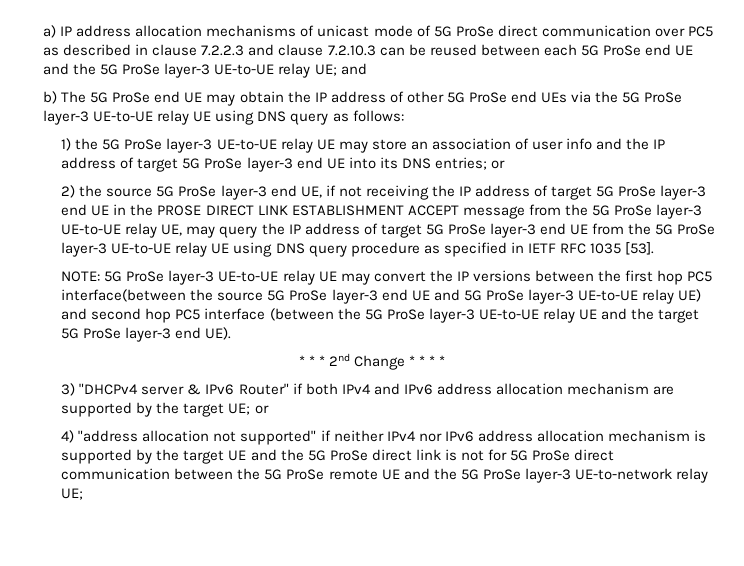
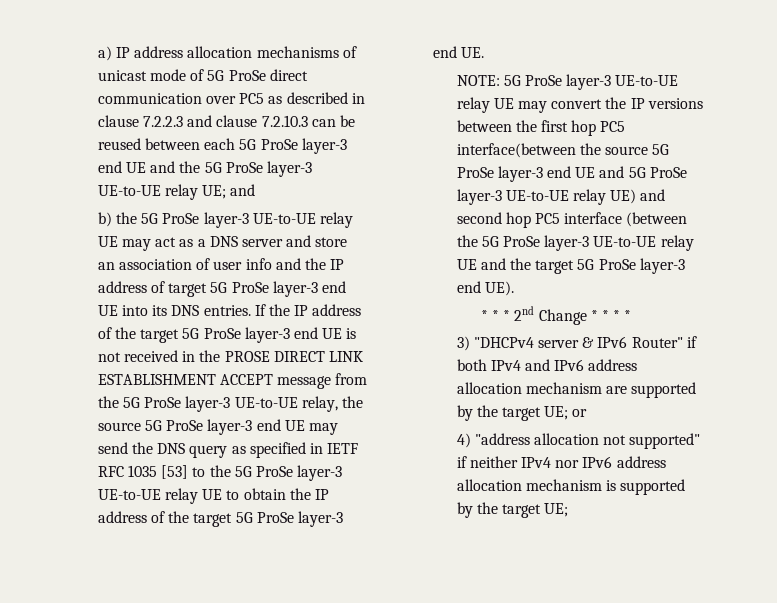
(641, 50) none -> [301,138,347,154] layer-3
[61,91,683,106] [43,110,404,125] [61,138,72,151] The 5G ProSe end UE may obtain the IP address of other 5G ProSe end UEs via the 5G ProSe layer-3 UE-to-UE relay UE using DNS query as follows: // 1) -> (112, 219) none
(368, 147) none -> [155,235,312,247] act as a DNS server and
[434,157,505,170] [61,185,707,200] [61,204,110,216] entries; or // 2) the source 5G ProSe layer-3 end UE, if not receiving the IP address of target 5G ProSe layer-3 end UE -> [203,304,362,316] [97,327,357,343] [97,350,178,362] entries. If the IP address of the target 5G ProSe layer-3 end UE is not received
[125,223,716,238] [61,242,654,257] relay UE, may query the IP address of target 5G ProSe layer-3 end UE from the 5G ProSe layer-3 UE-to-UE relay UE using DNS query procedure as specified in IETF RFC 1035 [53]. -> [301,396,363,412] [97,419,338,435] [97,442,359,458] [97,465,343,481] [97,488,329,504] [97,511,343,527] [432,46,484,58] relay, the source 5G ProSe layer-3 end UE may send the DNS query as specified in IETF RFC 1035 [53] to the 5G ProSe layer-3 UE-to-UE relay UE to obtain the IP address of the target 5G ProSe layer-3 end UE.
[228,449,615,461] [61,468,708,483] UE and the 5G ProSe direct link is not for 5G ProSe direct communication between the 5G ProSe remote UE and the 5G ProSe layer-3 UE-to-network relay -> (541, 511) none

